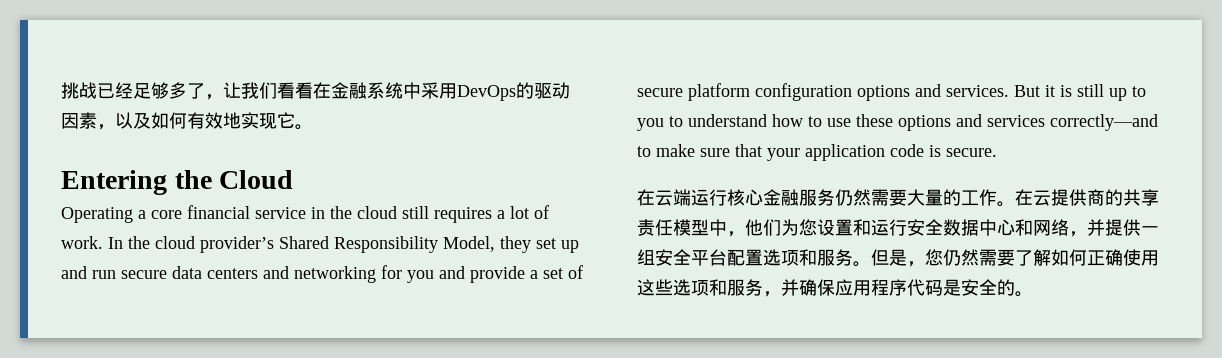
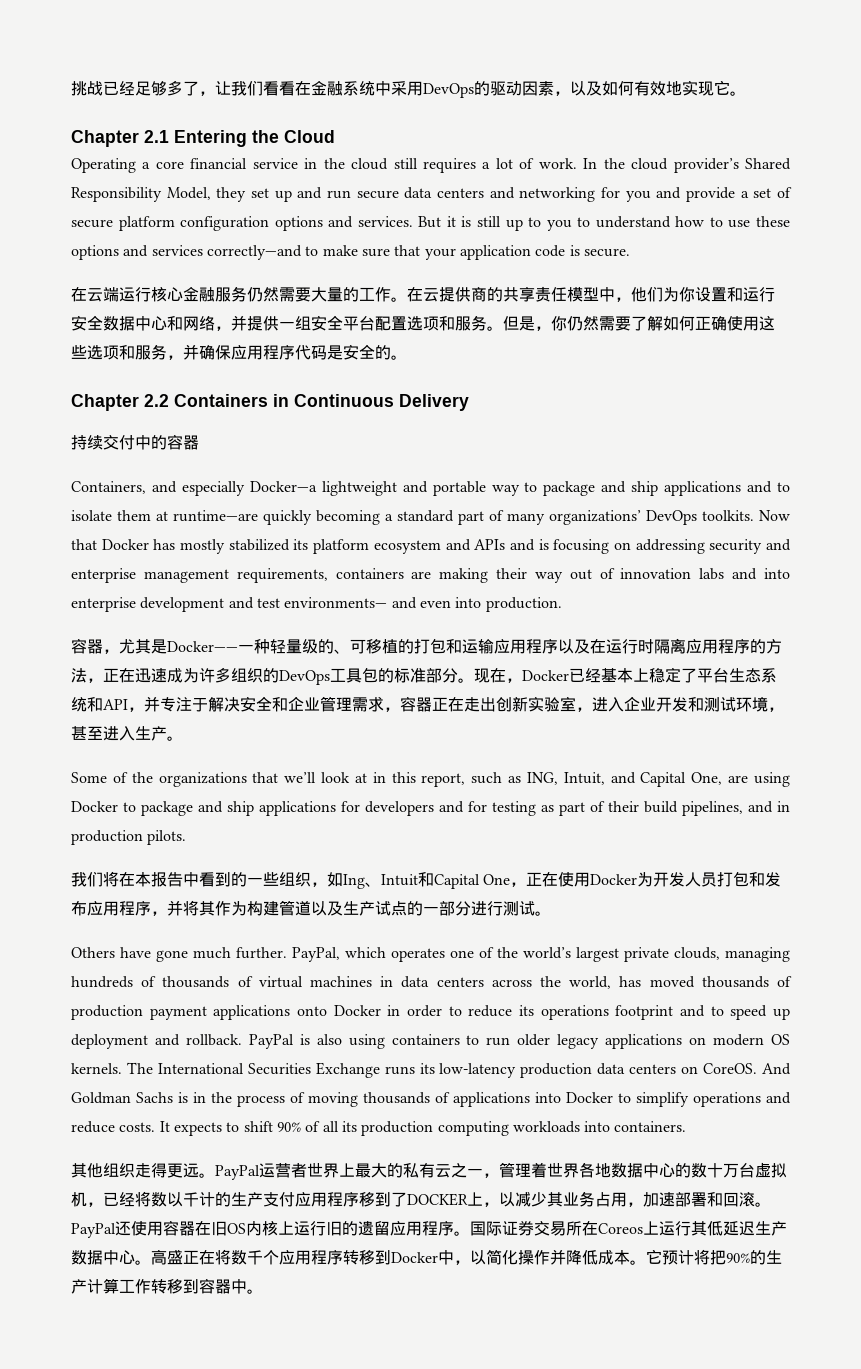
(313, 127) none -> [71,130,169,147] Chapter 2.1
[799,219,817,236] 您 -> [679,287,695,302] 你
[925,249,943,266] 您 -> [551,316,567,331] 你
(1033, 294) none -> [71,394,469,411] [71,434,199,450] [71,481,791,496] [71,510,790,525] [71,539,791,554] [71,568,790,583] [71,597,562,612] [71,638,782,654] [71,667,777,685] [71,696,784,712] [71,726,183,741] [71,772,791,787] [71,801,790,816] [71,830,187,845] [71,871,782,889] [71,900,551,916] [71,947,790,962] [71,976,793,989] [71,1005,790,1020] [71,1034,791,1049] [71,1062,791,1078] [71,1092,791,1107] [71,1121,687,1136] [71,1162,787,1180] [71,1191,771,1207] [71,1220,787,1238] [71,1249,782,1265] [71,1278,263,1294] // Chapter 2.2 Containers in Continuous Delivery // 持续交付中的容器 // Containers, and especially Docker—a lightweight and portable way to package and ship applications and to isolate them at runtime—are quickly becoming a standard part of many organizations’ DevOps toolkits. Now that Docker has mostly stabilized its platform ecosystem and APIs and is focusing on addressing security and enterprise management requirements, containers are making their way out of innovation labs and into enterprise development and test environments— and even into production. // 容器，尤其是Docker——一种轻量级的、可移植的打包和运输应用程序以及在运行时隔离应用程序的方法，正在迅速成为许多组织的DevOps工具包的标准部分。现在，Docker已经基本上稳定了平台生态系统和API，并专注于解决安全和企业管理需求，容器正在走出创新实验室，进入企业开发和测试环境，甚至进入生产。 // Some of the organizations that we’ll look at in this report, such as ING, Intuit, and Capital One, are using Docker to package and ship applications for developers and for testing as part of their build pipelines, and in production pilots. // 我们将在本报告中看到的一些组织，如Ing、Intuit和Capital One，正在使用Docker为开发人员打包和发布应用程序，并将其作为构建管道以及生产试点的一部分进行测试。 // Others have gone much further. PayPal, which operates one of the world’s largest private clouds, managing hundreds of thousands of virtual machines in data centers across the world, has moved thousands of production payment applications onto Docker in order to reduce its operations footprint and to speed up deployment and rollback. PayPal is also using containers to run older legacy applications on modern OS kernels. The International Securities Exchange runs its low-latency production data centers on CoreOS. And Goldman Sachs is in the process of moving thousands of applications into Docker to simplify operations and reduce costs. It expects to shift 90% of all its production computing workloads into containers. // 其他组织走得更远。PayPal运营者世界上最大的私有云之一，管理着世界各地数据中心的数十万台虚拟机，已经将数以千计的生产支付应用程序移到了DOCKER上，以减少其业务占用，加速部署和回滚。PayPal还使用容器在旧OS内核上运行旧的遗留应用程序。国际证券交易所在Coreos上运行其低延迟生产数据中心。高盛正在将数千个应用程序转移到Docker中，以简化操作并降低成本。它预计将把90%的生产计算工作转移到容器中。

